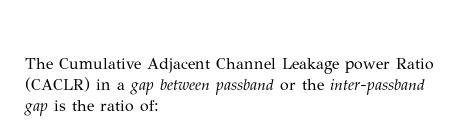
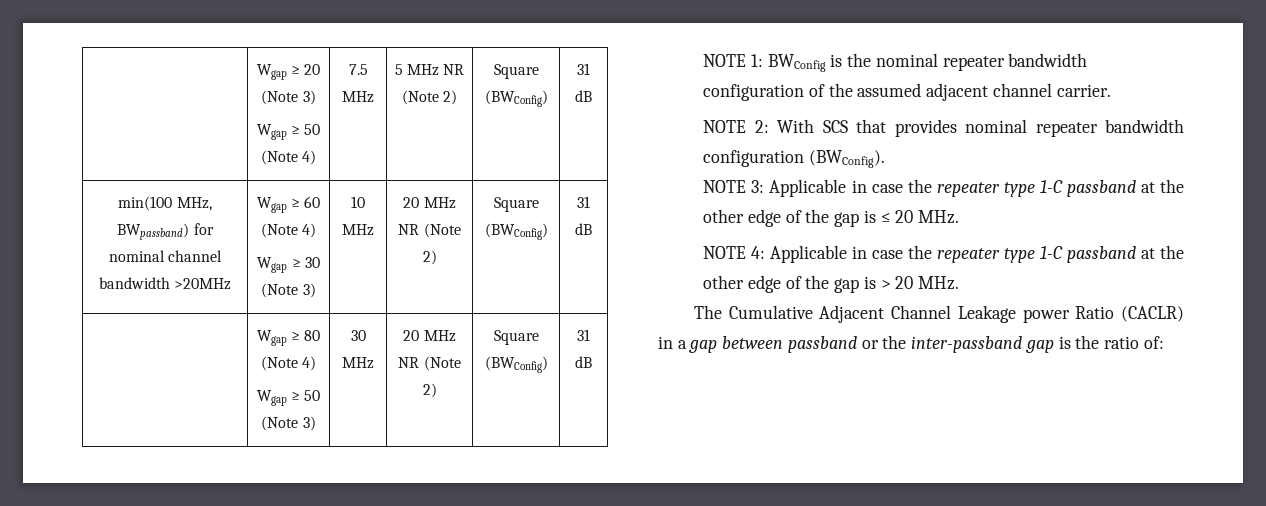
(25, 63) none -> [256,64,321,80] [261,90,316,105] [256,124,321,140] [260,150,317,165] [348,64,368,75] [342,91,374,103] [394,64,465,76] [401,90,458,105] [493,64,539,79] [484,90,548,107] [577,63,590,75] [575,90,592,102] [118,196,212,211] [117,223,214,240] [108,250,223,262] [98,277,232,290] [256,196,321,213] [260,223,317,238] [257,257,320,273] [261,283,316,298] [351,196,365,208] [342,224,374,236] [403,197,456,209] [398,223,461,238] [422,250,437,265] [493,197,539,212] [484,223,548,240] [577,196,590,208] [575,223,592,235] [256,330,321,346] [260,356,317,371] [256,390,321,406] [261,416,316,431] [350,330,366,341] [342,357,374,369] [403,330,456,342] [398,356,461,371] [422,383,437,398] [493,330,539,345] [484,356,548,373] [577,329,590,341] [575,356,592,368] [703,53,1088,72] [703,83,1111,101] [703,119,1184,137] [703,150,886,168] [703,179,1184,197] [703,209,960,227] [703,245,1184,263] [703,275,960,293] | Wgap ≥ 20 (Note 3) // Wgap ≥ 50 (Note 4) | 7.5 MHz | 5 MHz NR (Note 2) | Square (BWConfig) | 31 dB // min(100 MHz, BWpassband) for nominal channel bandwidth >20MHz | Wgap ≥ 60 (Note 4) // Wgap ≥ 30 (Note 3) | 10 MHz | 20 MHz NR (Note 2) | Square (BWConfig) | 31 dB // | Wgap ≥ 80 (Note 4) // Wgap ≥ 50 (Note 3) | 30 MHz | 20 MHz NR (Note 2) | Square (BWConfig) | 31 dB // NOTE 1: BWConfig is the nominal repeater bandwidth configuration of the assumed adjacent channel carrier. // NOTE 2: With SCS that provides nominal repeater bandwidth configuration (BWConfig). // NOTE 3: Applicable in case the repeater type 1-C passband at the other edge of the gap is ≤ 20 MHz. // NOTE 4: Applicable in case the repeater type 1-C passband at the other edge of the gap is > 20 MHz. //

